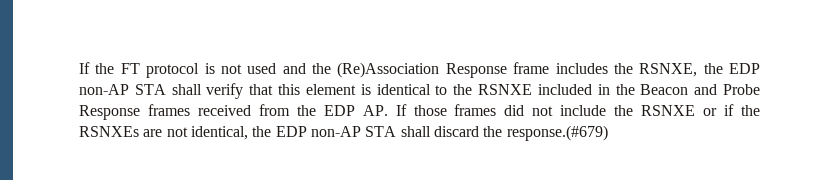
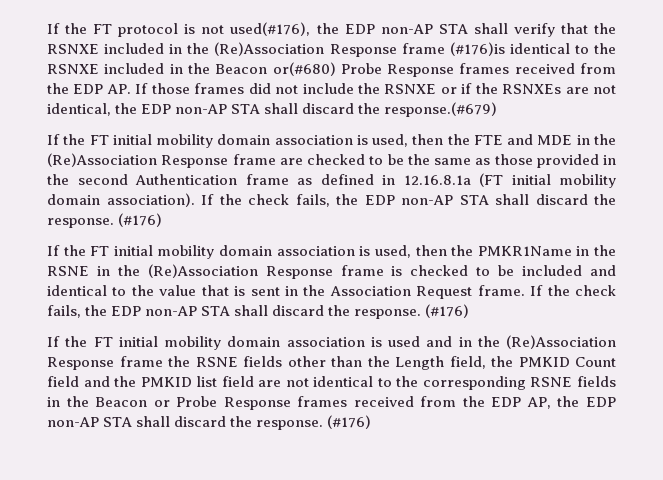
[247,62,698,78] used and the (Re)Association Response frame includes the RSNXE, -> [230,22,311,36] used(#176),
[278,84,371,95] this element is -> [593,23,616,34] [47,42,505,57] the RSNXE included in the (Re)Association Response frame (#176)is
[694,84,718,95] and -> [272,62,336,76] or(#680)
(608, 133) none -> [47,134,616,148] [47,153,616,168] [47,173,616,188] [47,193,616,207] [47,213,163,228] [47,245,617,259] [47,264,617,279] [47,285,617,299] [47,304,470,319] [47,335,616,350] [47,356,616,370] [47,376,617,390] [47,396,617,410] [47,415,372,430] // If the FT initial mobility domain association is used, then the FTE and MDE in the (Re)Association Response frame are checked to be the same as those provided in the second Authentication frame as defined in 12.16.8.1a (FT initial mobility domain association). If the check fails, the EDP non-AP STA shall discard the response. (#176) // If the FT initial mobility domain association is used, then the PMKR1Name in the RSNE in the (Re)Association Response frame is checked to be included and identical to the value that is sent in the Association Request frame. If the check fails, the EDP non-AP STA shall discard the response. (#176) // If the FT initial mobility domain association is used and in the (Re)Association Response frame the RSNE fields other than the Length field, the PMKID Count field and the PMKID list field are not identical to the corresponding RSNE fields in the Beacon or Probe Response frames received from the EDP AP, the EDP non-AP STA shall discard the response. (#176)

